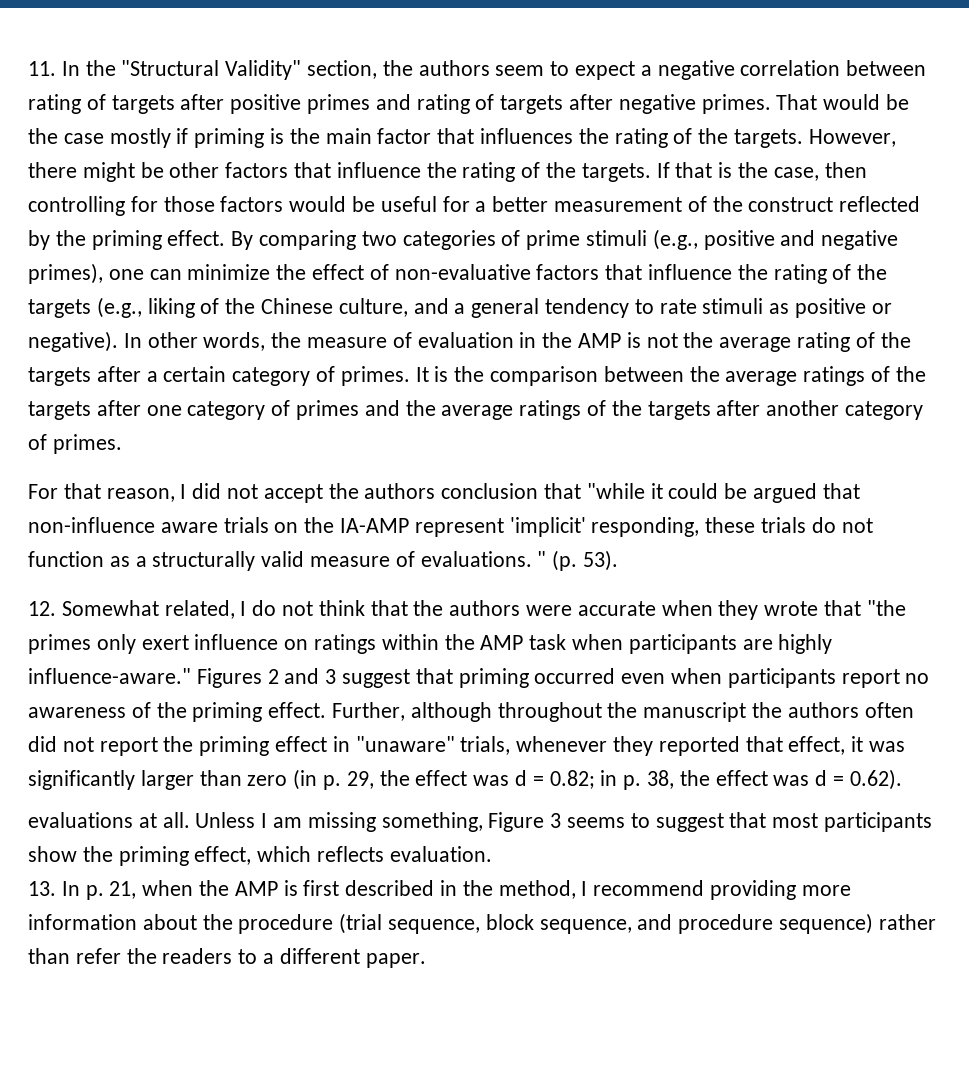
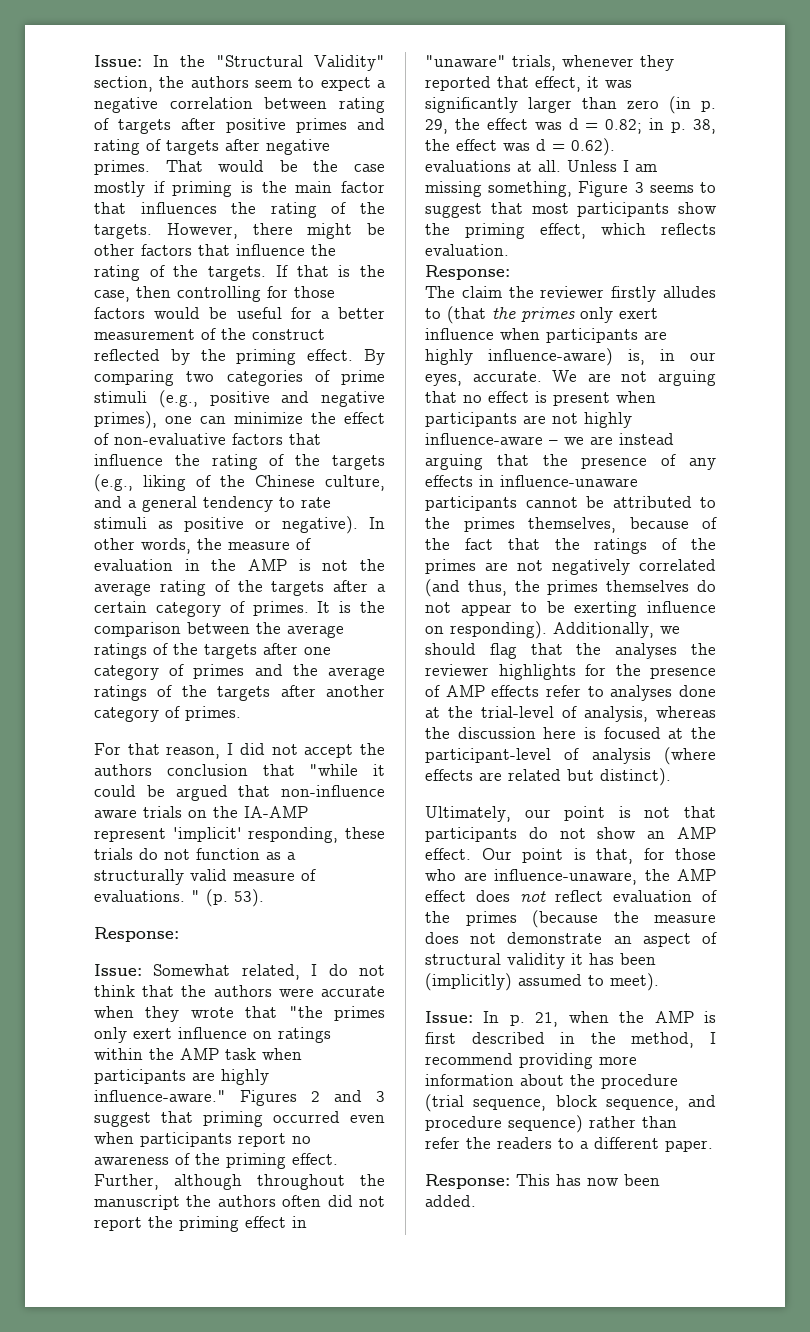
[28,61,56,76] 11. -> [94,55,142,67] Issue:
[28,601,56,616] 12. -> [94,927,179,942] [94,964,142,976] Response: // Issue:
[28,881,56,896] 13. -> [425,265,510,280] [425,286,716,302] [425,306,658,324] [425,328,667,343] [425,348,716,366] [425,370,716,386] [425,391,656,406] [425,412,632,428] [425,433,674,445] [425,454,716,470] [425,475,638,487] [425,496,716,511] [425,517,717,533] [425,538,716,554] [425,559,716,575] [425,579,716,597] [425,601,716,617] [425,621,680,639] [425,643,716,659] [425,664,716,680] [425,685,716,701] [425,706,716,722] [425,727,716,739] [425,747,716,765] [425,768,671,786] [425,806,716,822] [425,827,716,842] [425,848,716,864] [425,869,716,885] [425,890,717,902] [425,910,716,928] [425,932,717,947] [425,953,656,969] [425,973,659,991] [425,1011,473,1023] Response: // The claim the reviewer firstly alludes to (that the primes only exert influence when participants are highly influence-aware) is, in our eyes, accurate. We are not arguing that no effect is present when participants are not highly influence-aware – we are instead arguing that the presence of any effects in influence-unaware participants cannot be attributed to the primes themselves, because of the fact that the ratings of the primes are not negatively correlated (and thus, the primes themselves do not appear to be exerting influence on responding). Additionally, we should flag that the analyses the reviewer highlights for the presence of AMP effects refer to analyses done at the trial-level of analysis, whereas the discussion here is focused at the participant-level of analysis (where effects are related but distinct). // Ultimately, our point is not that participants do not show an AMP effect. Our point is that, for those who are influence-unaware, the AMP effect does not reflect evaluation of the primes (because the measure does not demonstrate an aspect of structural validity it has been (implicitly) assumed to meet). // Issue:
(426, 960) none -> [425,1174,660,1189] [425,1195,476,1207] // Response: This has now been added.

